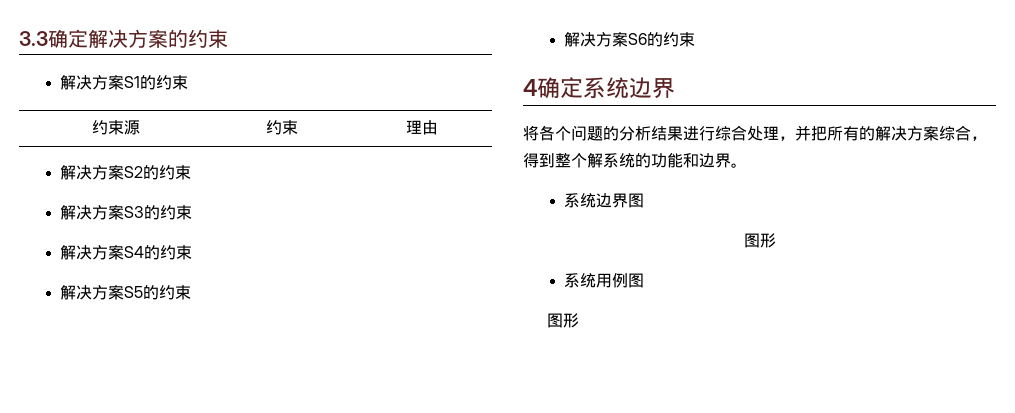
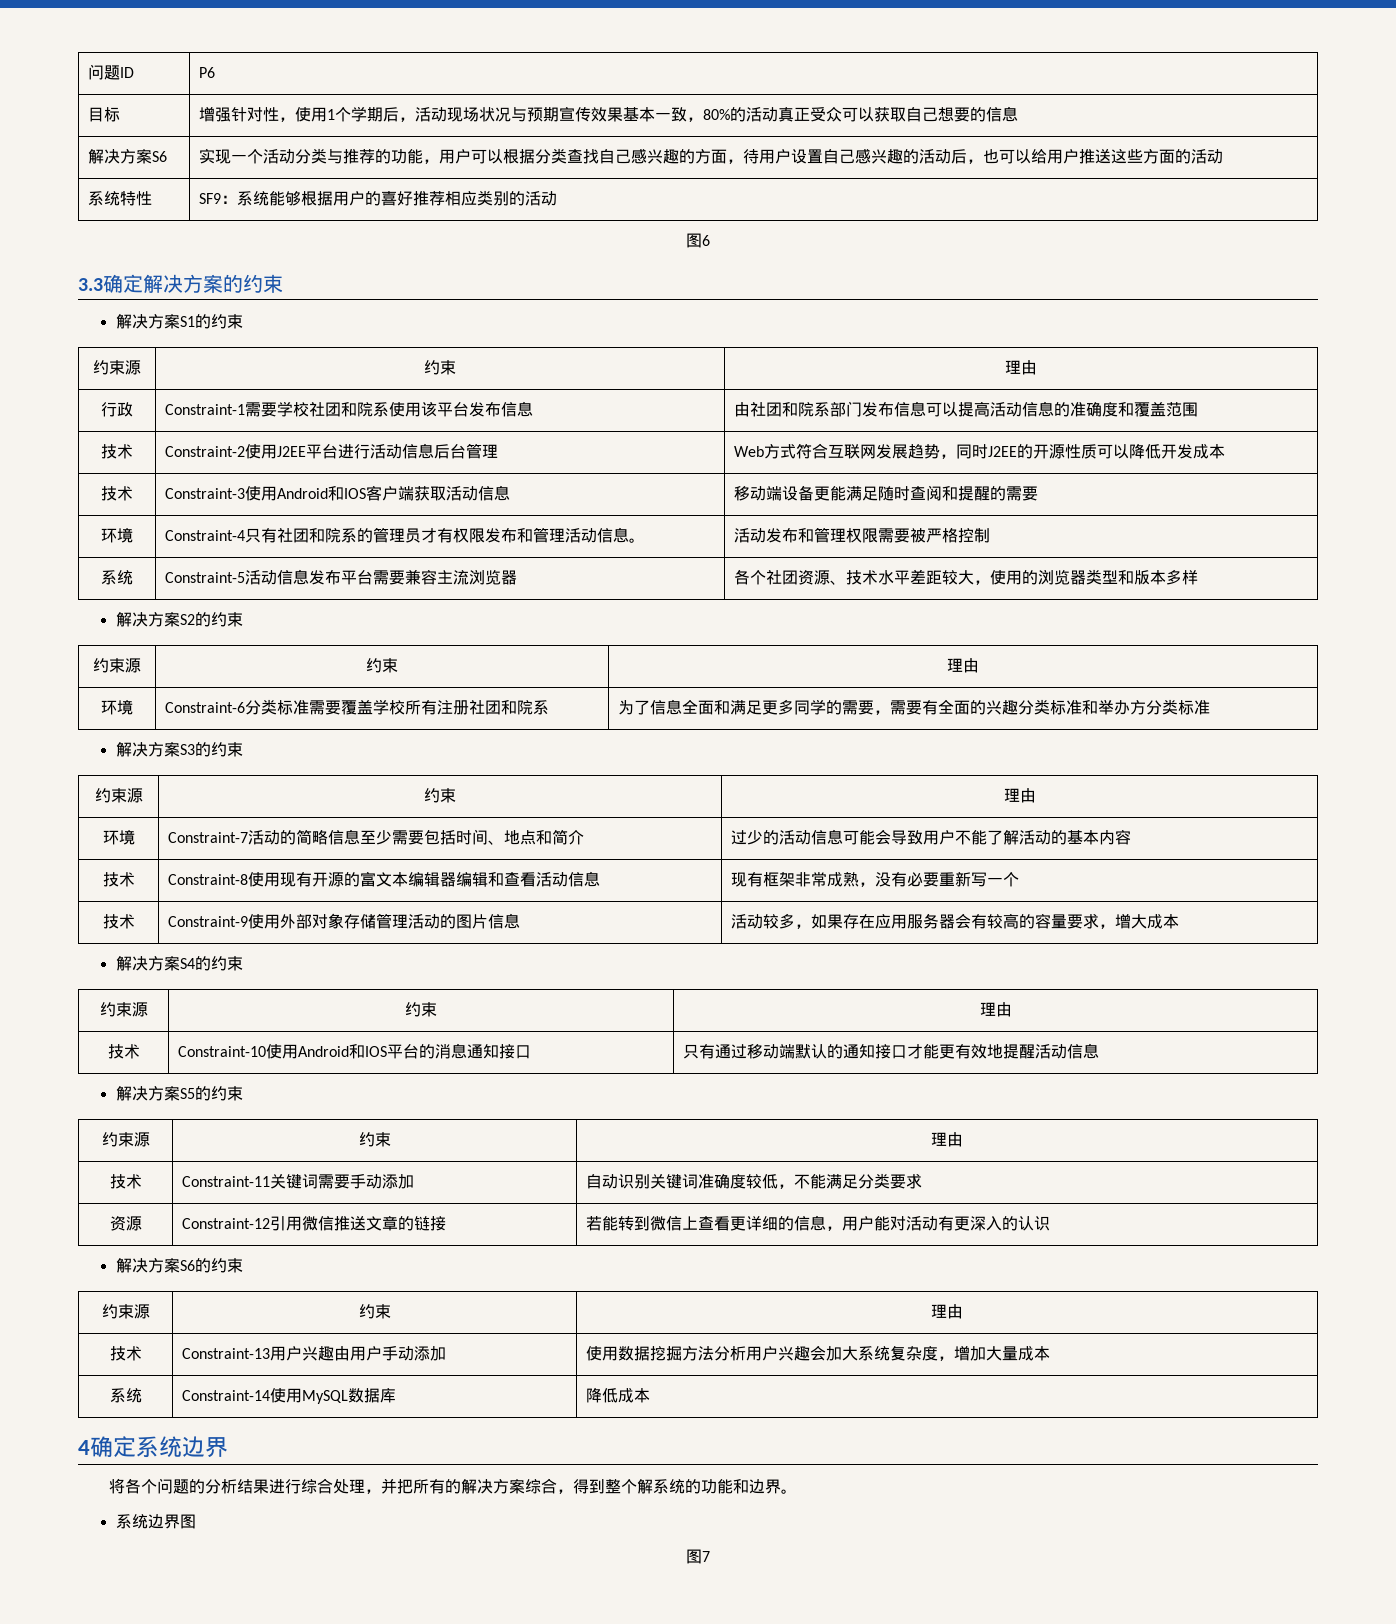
(19, 38) none -> [88,64,135,80] [199,67,216,78] [88,107,121,122] [199,106,1019,122] [88,149,168,164] [199,148,1224,164] [88,191,153,206] [199,190,558,206] [686,233,710,248] 问题ID | P6 // 目标 | 增强针对性，使用1个学期后，活动现场状况与预期宣传效果基本一致，80%的活动真正受众可以获取自己想要的信息 // 解决方案S6 | 实现一个活动分类与推荐的功能，用户可以根据分类查找自己感兴趣的方面，待用户设置自己感兴趣的活动后，也可以给用户推送这些方面的活动 // 系统特性 | SF9：系统能够根据用户的喜好推荐相应类别的活动 // 图6 //
(438, 127) none -> [101,402,133,417] [165,401,534,417] [734,401,1199,417] [101,444,133,459] [165,443,499,459] [734,443,1226,459] [101,486,133,501] [165,485,511,501] [734,485,1039,501] [101,527,133,543] [165,527,646,543] [734,527,991,543] [101,570,133,585] [165,569,518,585] [734,569,1199,585] // 行政 | Constraint-1需要学校社团和院系使用该平台发布信息 | 由社团和院系部门发布信息可以提高活动信息的准确度和覆盖范围 // 技术 | Constraint-2使用J2EE平台进行活动信息后台管理 | Web方式符合互联网发展趋势，同时J2EE的开源性质可以降低开发成本 // 技术 | Constraint-3使用Android和IOS客户端获取活动信息 | 移动端设备更能满足随时查阅和提醒的需要 // 环境 | Constraint-4只有社团和院系的管理员才有权限发布和管理活动信息。 | 活动发布和管理权限需要被严格控制 // 系统 | Constraint-5活动信息发布平台需要兼容主流浏览器 | 各个社团资源、技术水平差距较大，使用的浏览器类型和版本多样
(192, 172) none -> [93,658,141,673] [366,658,398,673] [947,658,979,673] [101,699,133,715] [165,699,550,715] [618,699,1211,715] // 约束源 | 约束 | 理由 // 环境 | Constraint-6分类标准需要覆盖学校所有注册社团和院系 | 为了信息全面和满足更多同学的需要，需要有全面的兴趣分类标准和举办方分类标准
(193, 212) none -> [94,788,143,803] [424,788,456,803] [1003,788,1036,803] [102,829,135,845] [168,829,585,845] [731,829,1132,845] [102,872,135,887] [168,871,601,887] [731,871,1020,887] [102,914,135,929] [168,913,521,929] [731,913,1180,929] // 约束源 | 约束 | 理由 // 环境 | Constraint-7活动的简略信息至少需要包括时间、地点和简介 | 过少的活动信息可能会导致用户不能了解活动的基本内容 // 技术 | Constraint-8使用现有开源的富文本编辑器编辑和查看活动信息 | 现有框架非常成熟，没有必要重新写一个 // 技术 | Constraint-9使用外部对象存储管理活动的图片信息 | 活动较多，如果存在应用服务器会有较高的容量要求，增大成本
(193, 252) none -> [99,1002,148,1017] [405,1002,437,1017] [979,1002,1012,1017] [107,1044,140,1059] [178,1043,532,1059] [683,1043,1100,1059] // 约束源 | 约束 | 理由 // 技术 | Constraint-10使用Android和IOS平台的消息通知接口 | 只有通过移动端默认的通知接口才能更有效地提醒活动信息
(192, 292) none -> [101,1132,150,1147] [358,1132,391,1147] [931,1132,963,1147] [109,1174,142,1189] [182,1174,415,1189] [586,1173,923,1189] [109,1216,142,1231] [182,1215,447,1231] [586,1215,1051,1231] // 约束源 | 约束 | 理由 // 技术 | Constraint-11关键词需要手动添加 | 自动识别关键词准确度较低，不能满足分类要求 // 资源 | Constraint-12引用微信推送文章的链接 | 若能转到微信上查看更详细的信息，用户能对活动有更深入的认识
(696, 39) none -> [101,1304,150,1319] [358,1304,391,1319] [931,1304,963,1319] [109,1346,142,1361] [182,1346,447,1361] [586,1345,1051,1361] [109,1388,142,1403] [182,1388,397,1404] [586,1388,651,1403] // 约束源 | 约束 | 理由 // 技术 | Constraint-13用户兴趣由用户手动添加 | 使用数据挖掘方法分析用户兴趣会加大系统复杂度，增加大量成本 // 系统 | Constraint-14使用MySQL数据库 | 降低成本
[759,233,776,248] [564,273,645,288] [546,313,579,328] 形 // 系统用例图 // 图形 -> [702,1551,710,1562] 7

